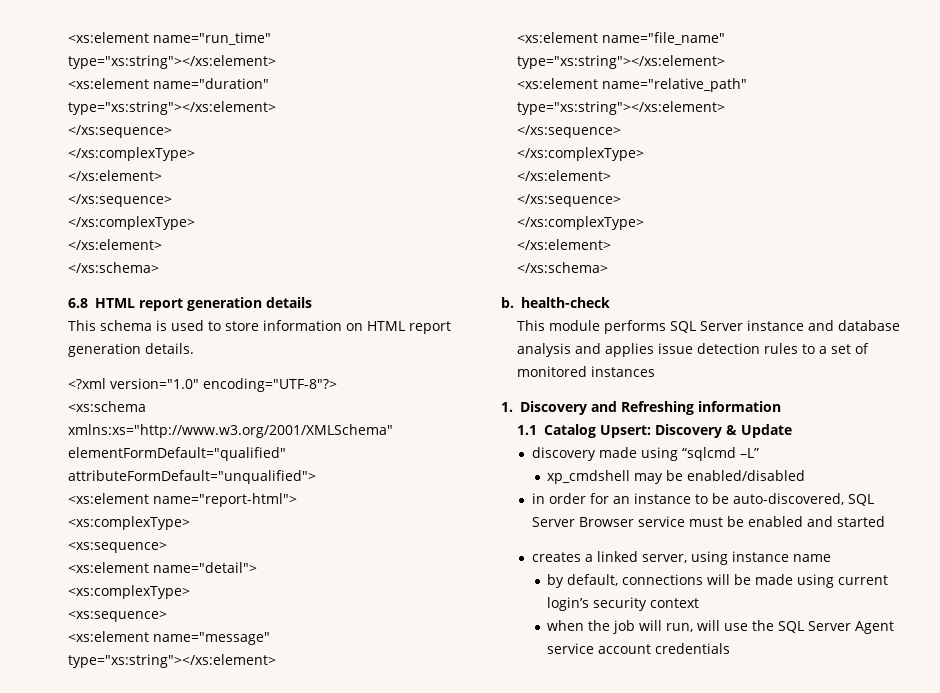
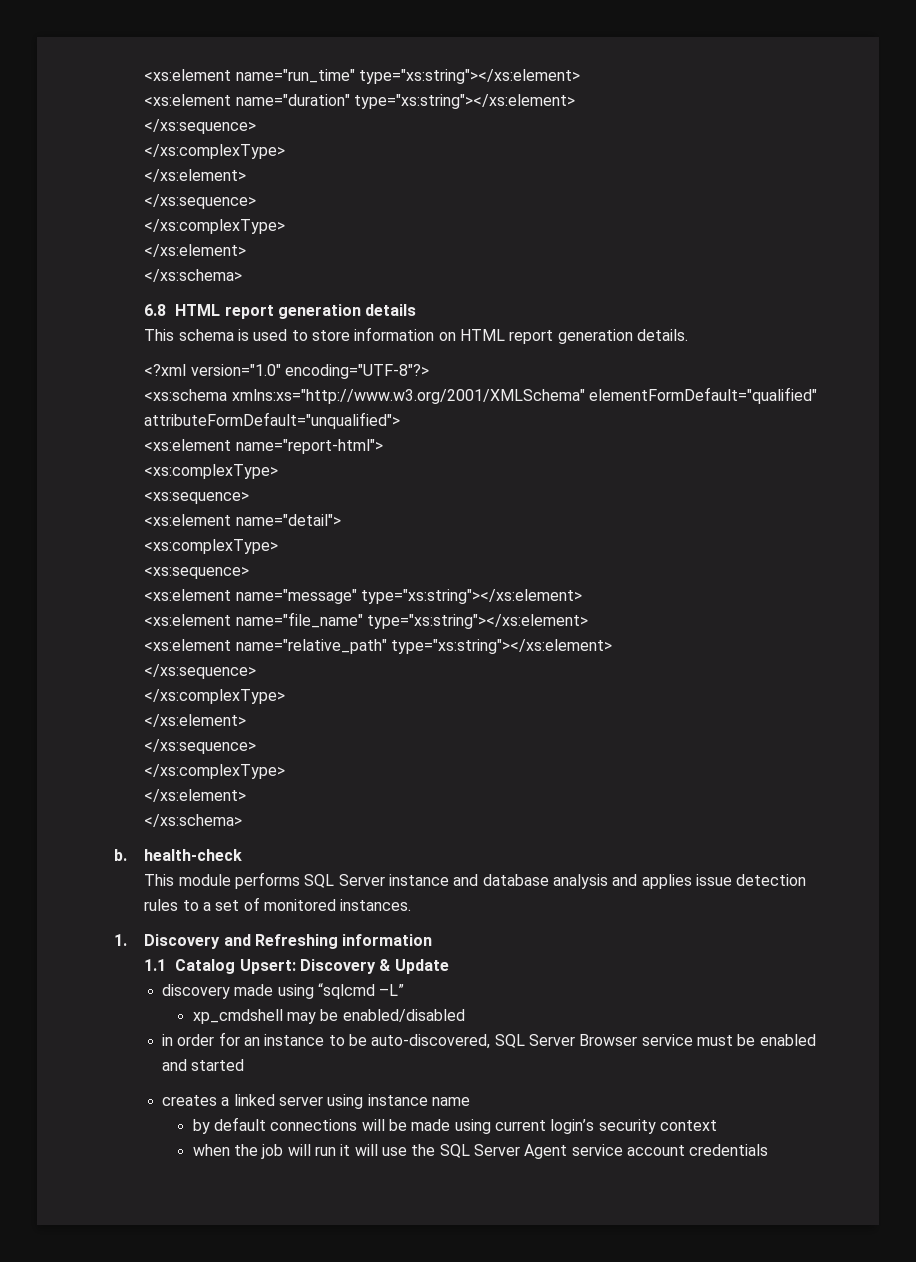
[590,366,655,377] instances -> [340,899,412,911] instances.
[641,554,687,563] server, -> [279,1096,324,1106] server
[566,574,618,586] default, -> [214,1117,267,1131] default
[665,623,693,632] run, -> [315,1144,351,1156] run it

